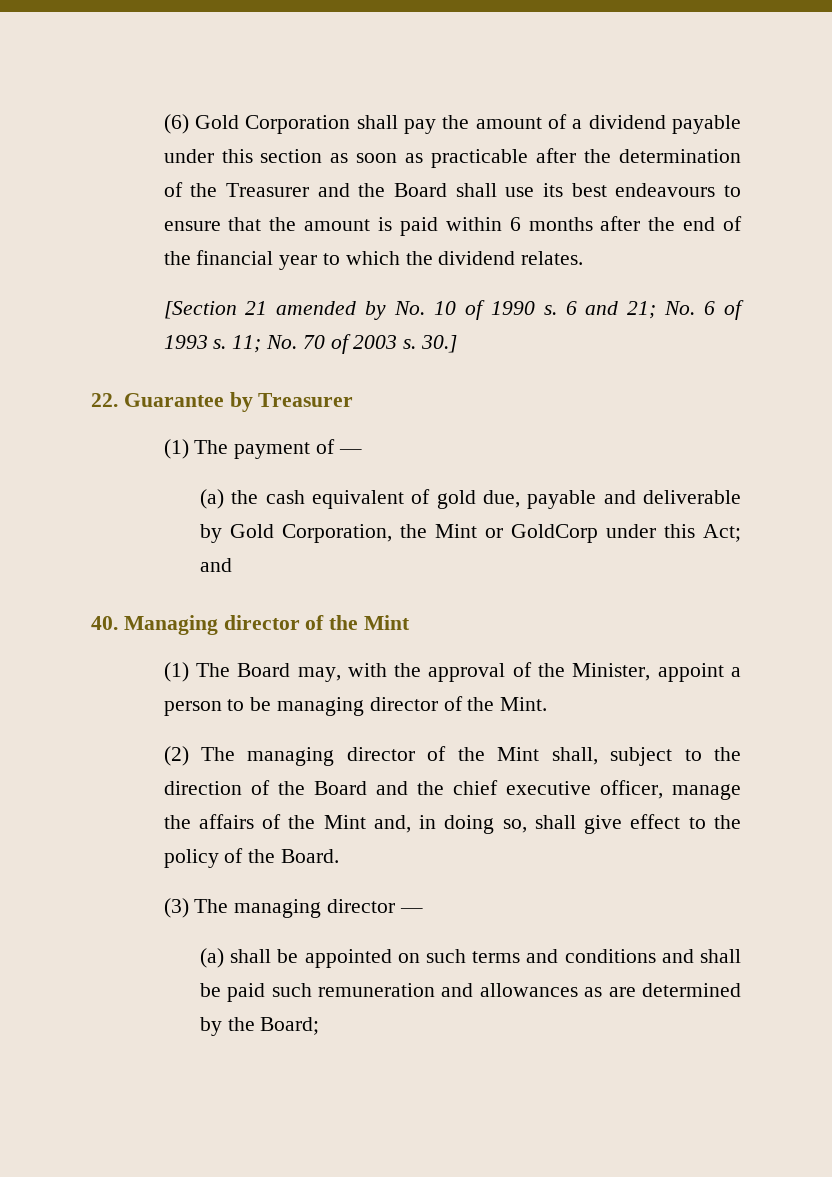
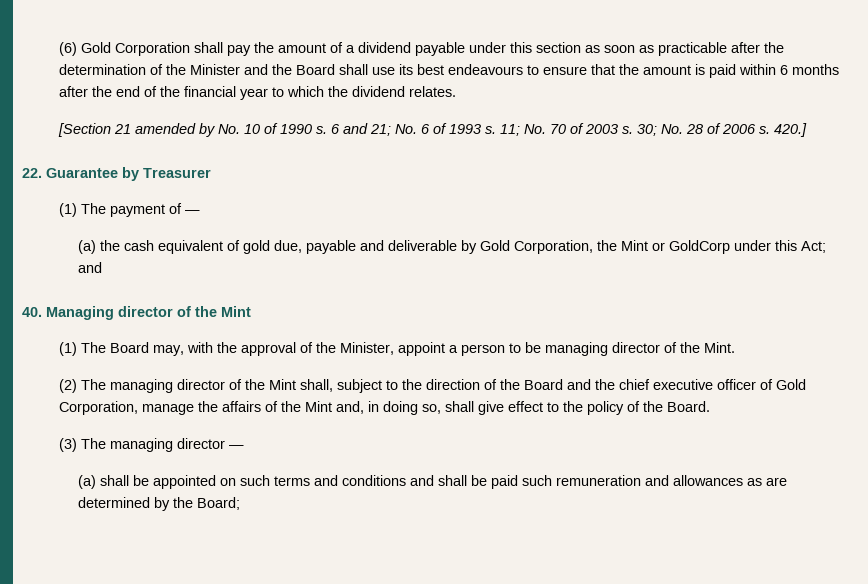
[225,183,309,197] Treasurer -> [190,64,241,75] Minister
[421,335,458,353] 30.] -> [637,123,808,137] 30; No. 28 of 2006 s. 420.]
[599,780,663,799] officer, -> [717,379,807,390] [59,401,139,415] officer of Gold Corporation,

